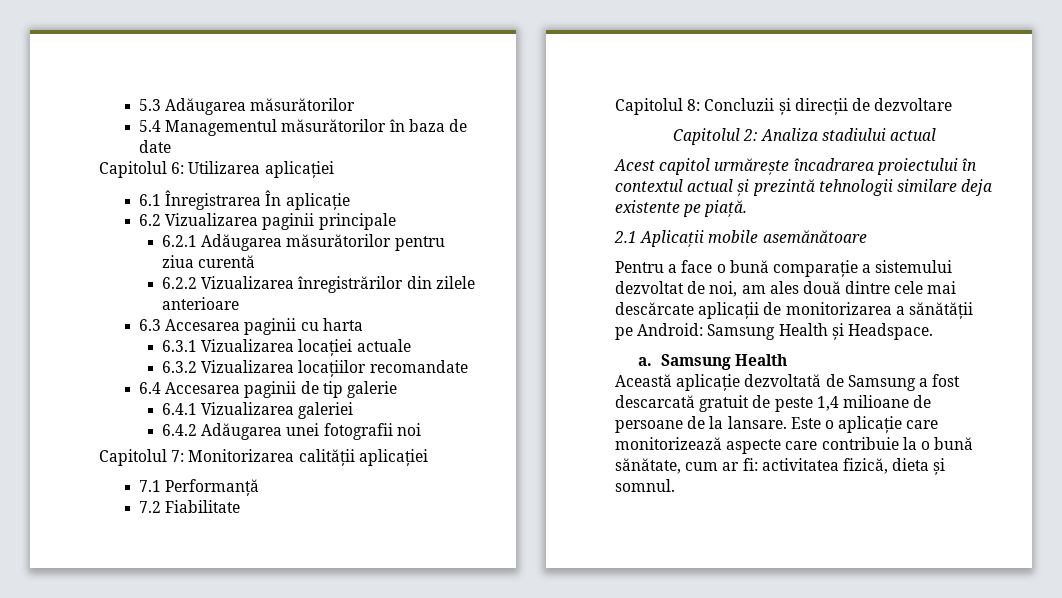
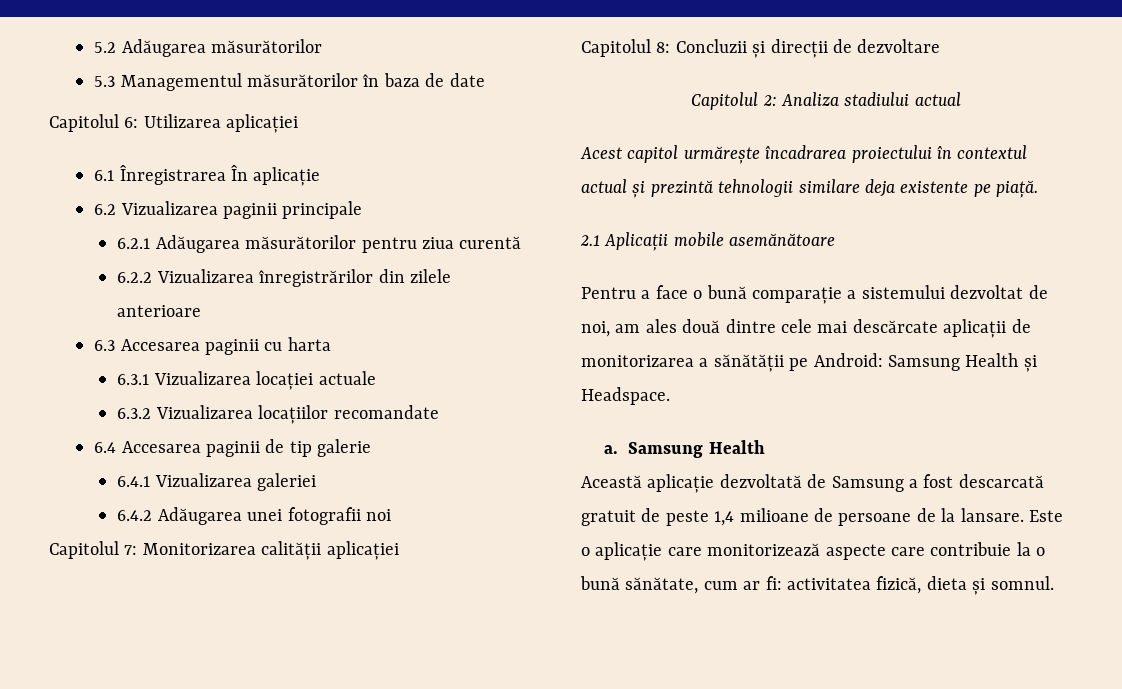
[139,99,162,111] 5.3 -> [94,42,117,53] 5.2
[139,120,162,132] 5.4 -> [94,76,116,87] 5.3
[139,479,260,496] [139,500,241,513] // 7.1 Performanță // 7.2 Fiabilitate -> (399, 550) none

